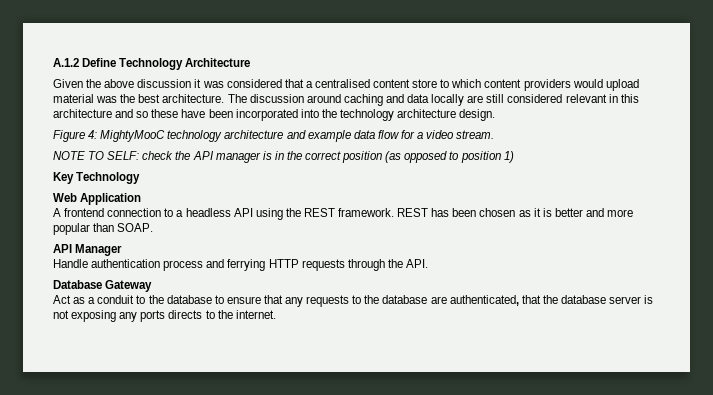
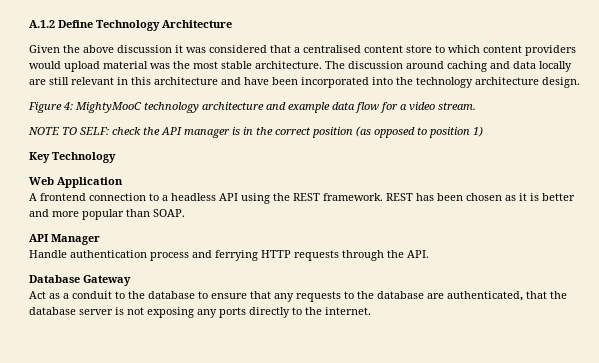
[138,94,161,103] best -> [193,61,252,69] most stable
[507,94,563,103] considered -> (69, 81) none
[136,109,179,118] so these -> (241, 81) none
[168,310,203,319] directs -> [249,307,290,318] directly

